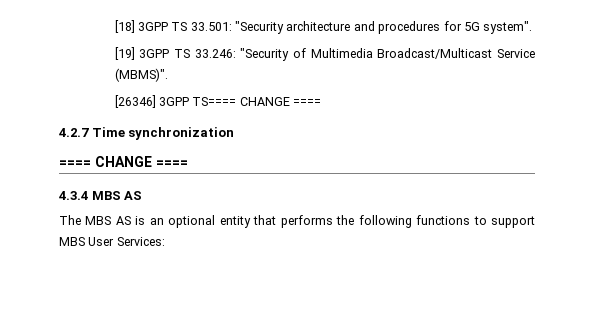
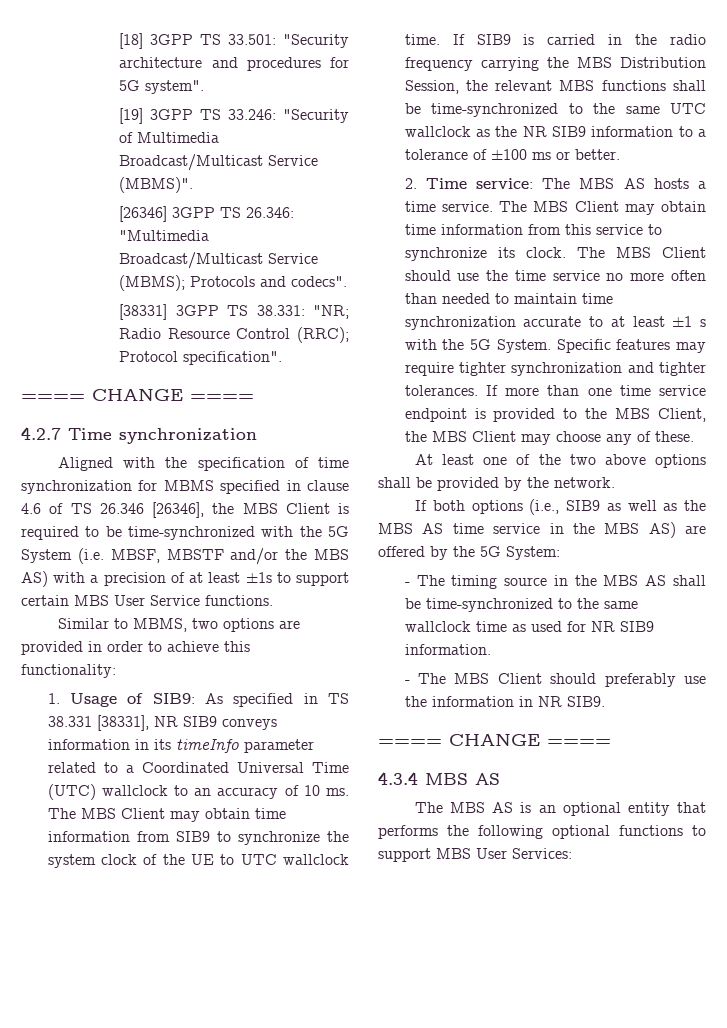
[192,97,237,106] TS==== -> [220,207,295,218] [119,230,210,241] [119,252,319,269] [119,275,348,291] [119,304,349,320] [119,327,349,343] [119,351,283,365] [21,394,85,401] TS 26.346: "Multimedia Broadcast/Multicast Service (MBMS); Protocols and codecs". // [38331] 3GPP TS 38.331: "NR; Radio Resource Control (RRC); Protocol specification". // ====
(235, 133) none -> [57,457,350,471] [21,480,349,494] [21,502,349,518] [21,526,349,540] [21,548,349,565] [21,571,350,587] [21,595,273,606] [57,618,300,632] [21,641,250,655] [21,664,116,678] [47,693,350,707] [47,715,277,731] [47,739,314,753] [47,762,349,773] [47,784,350,800] [47,808,286,822] [47,831,349,845] [47,854,349,868] [404,34,706,45] [404,57,706,71] [404,80,706,94] [404,103,706,117] [404,126,706,137] [404,149,620,160] [404,178,706,189] [404,201,706,215] [404,224,662,235] [404,247,706,261] [404,270,706,281] [404,293,613,304] [404,316,707,330] [404,339,706,353] [404,362,706,376] [404,385,706,396] [404,408,706,422] [404,431,694,445] [414,454,706,468] [378,477,615,491] [414,499,706,515] [378,522,706,538] [378,546,560,560] [404,575,706,589] [404,598,638,612] [404,621,654,632] [404,644,491,655] [404,673,706,687] [404,696,605,707] // Aligned with the specification of time synchronization for MBMS specified in clause 4.6 of TS 26.346 [26346], the MBS Client is required to be time-synchronized with the 5G System (i.e. MBSF, MBSTF and/or the MBS AS) with a precision of at least ±1s to support certain MBS User Service functions. // Similar to MBMS, two options are provided in order to achieve this functionality: // 1. Usage of SIB9: As specified in TS 38.331 [38331], NR SIB9 conveys information in its timeInfo parameter related to a Coordinated Universal Time (UTC) wallclock to an accuracy of 10 ms. The MBS Client may obtain time information from SIB9 to synchronize the system clock of the UE to UTC wallclock time. If SIB9 is carried in the radio frequency carrying the MBS Distribution Session, the relevant MBS functions shall be time-synchronized to the same UTC wallclock as the NR SIB9 information to a tolerance of ±100 ms or better. // 2. Time service: The MBS AS hosts a time service. The MBS Client may obtain time information from this service to synchronize its clock. The MBS Client should use the time service no more often than needed to maintain time synchronization accurate to at least ±1 s with the 5G System. Specific features may require tighter synchronization and tighter tolerances. If more than one time service endpoint is provided to the MBS Client, the MBS Client may choose any of these. // At least one of the two above options shall be provided by the network. // If both options (i.e., SIB9 as well as the MBS AS time service in the MBS AS) are offered by the 5G System: // - The timing source in the MBS AS shall be time-synchronized to the same wallclock time as used for NR SIB9 information. // - The MBS Client should preferably use the information in NR SIB9.
(412, 221) none -> [552,825,610,839] optional

